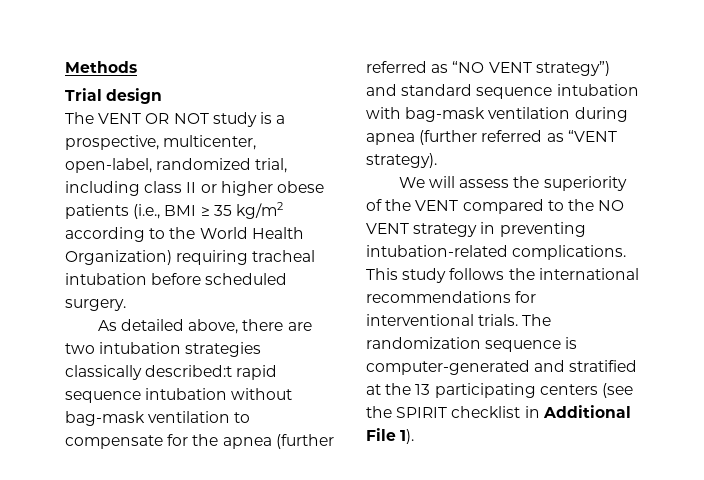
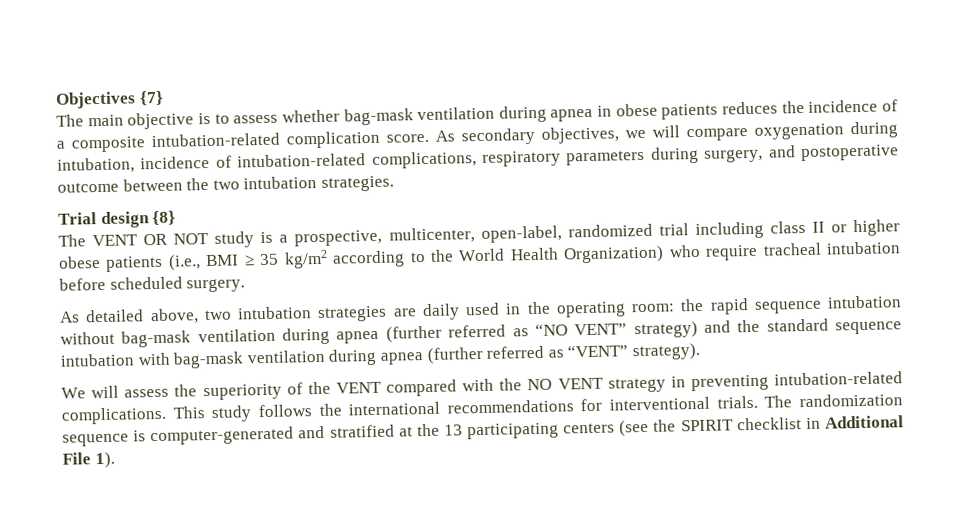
[65,61,137,73] Methods -> [55,90,164,109] [56,99,898,130] [56,121,898,153] [57,144,899,174] [57,175,394,193] Objectives {7} // The main objective is to assess whether bag-mask ventilation during apnea in obese patients reduces the incidence of a composite intubation-related complication score. As secondary objectives, we will compare oxygenation during intubation, incidence of intubation-related complications, respiratory parameters during surgery, and postoperative outcome between the two intubation strategies.
(163, 96) none -> [152,210,177,226] {8}
[255,158,288,173] trial, -> [658,223,689,236] trial
[176,250,249,265] requiring -> [668,244,759,261] who require
[242,319,312,331] there are -> (199, 316) none
[65,365,233,380] classically described:t -> [393,298,705,321] are daily used in the operating room: the
[234,412,251,423] [65,434,219,449] to compensate for the -> [282,327,331,345] during
[488,61,610,76] [366,84,397,96] VENT strategy”) and -> [574,319,761,339] VENT” strategy) and the
[567,130,617,142] “VENT -> [567,344,629,358] “VENT”
[547,200,564,211] to -> [462,378,495,392] with

